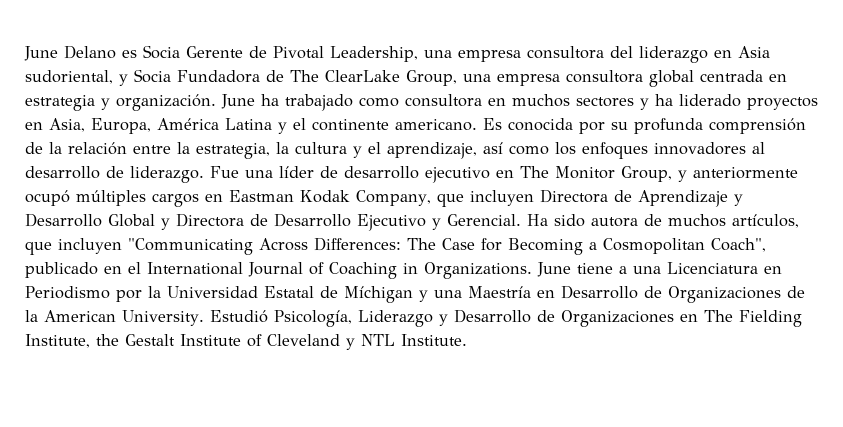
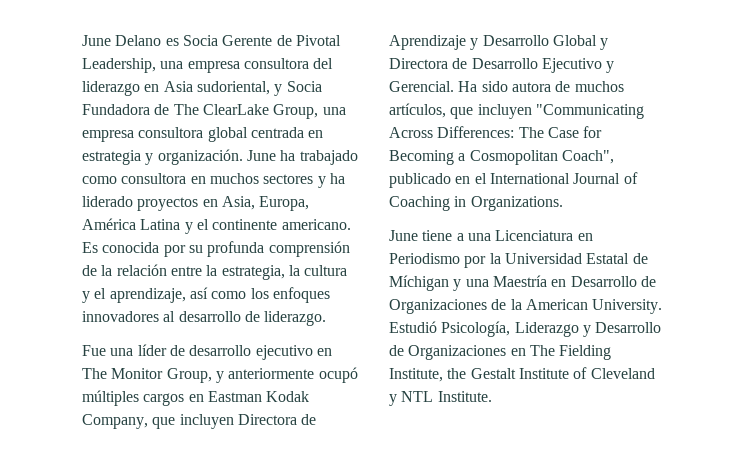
(204, 174) none -> (327, 318) //
(532, 270) none -> (563, 203) //

